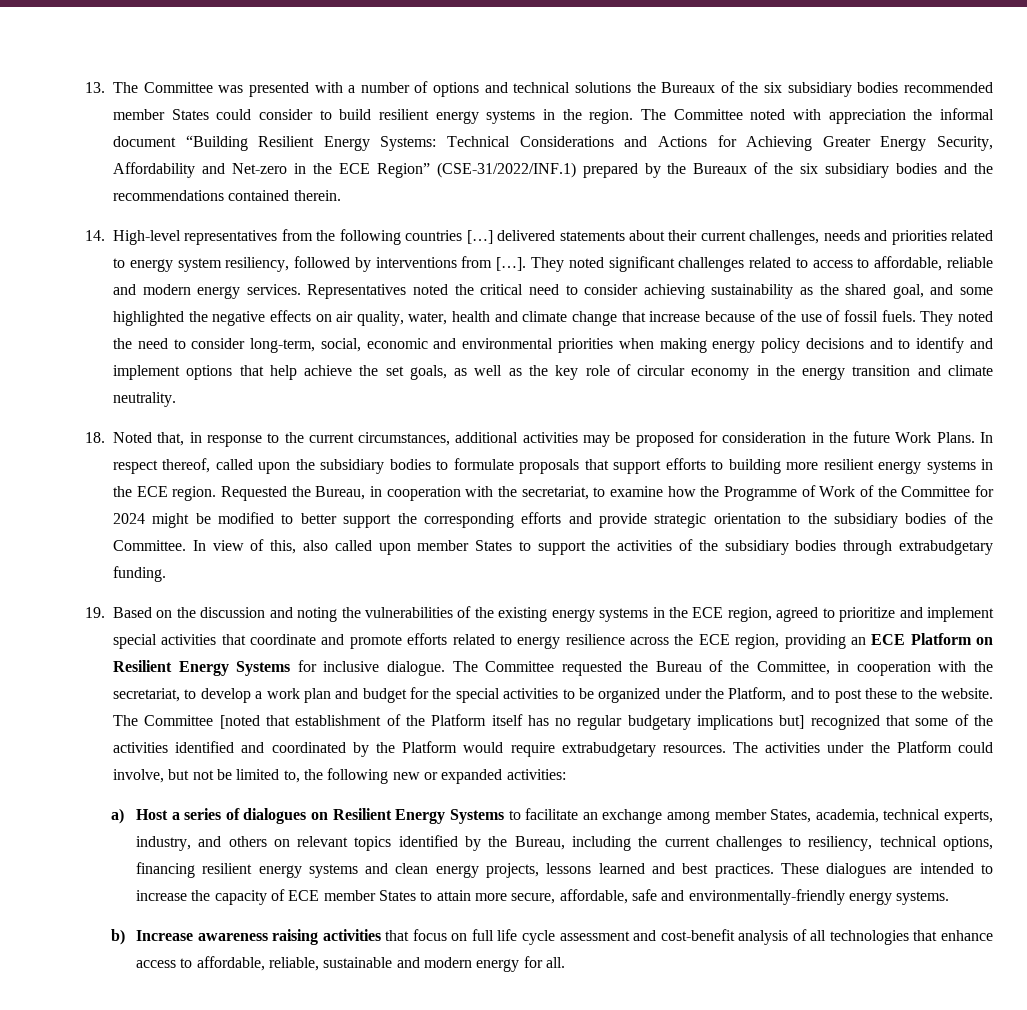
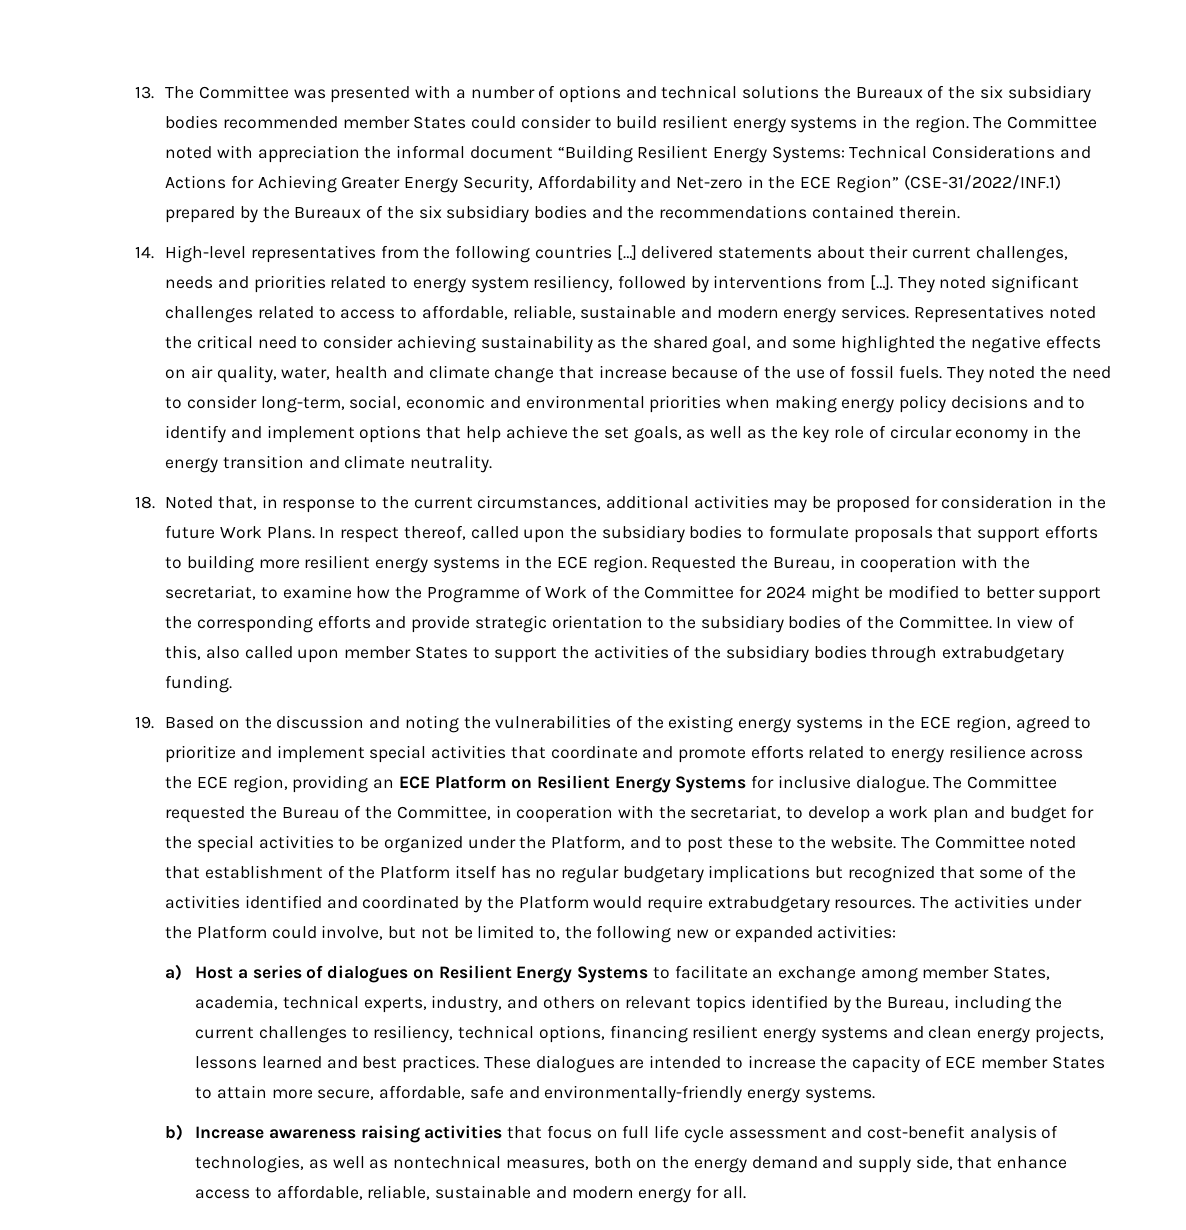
[947,257,994,268] reliable -> [512,305,677,320] reliable, sustainable
[219,715,260,729] [noted -> [1029,836,1077,849] noted
[779,715,805,729] but] -> [815,866,844,879] but
[810,930,909,945] all technologies -> [195,1155,953,1173] technologies, as well as nontechnical measures, both on the energy demand and supply side,

